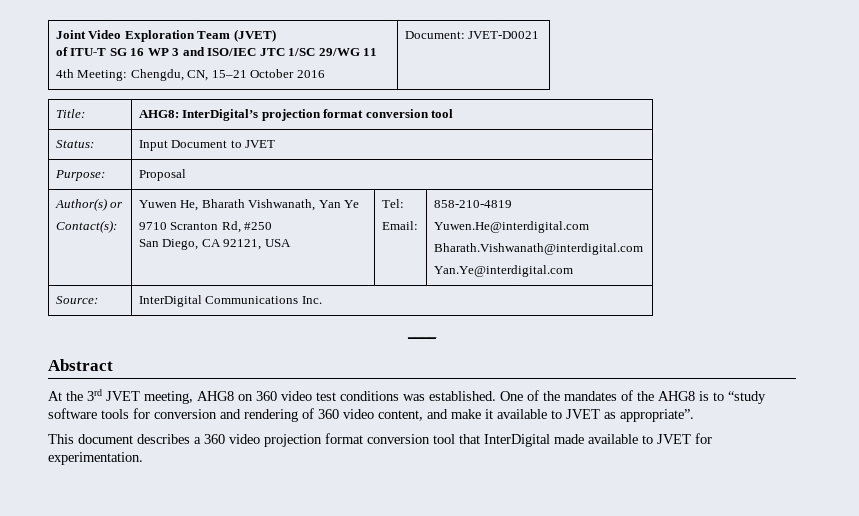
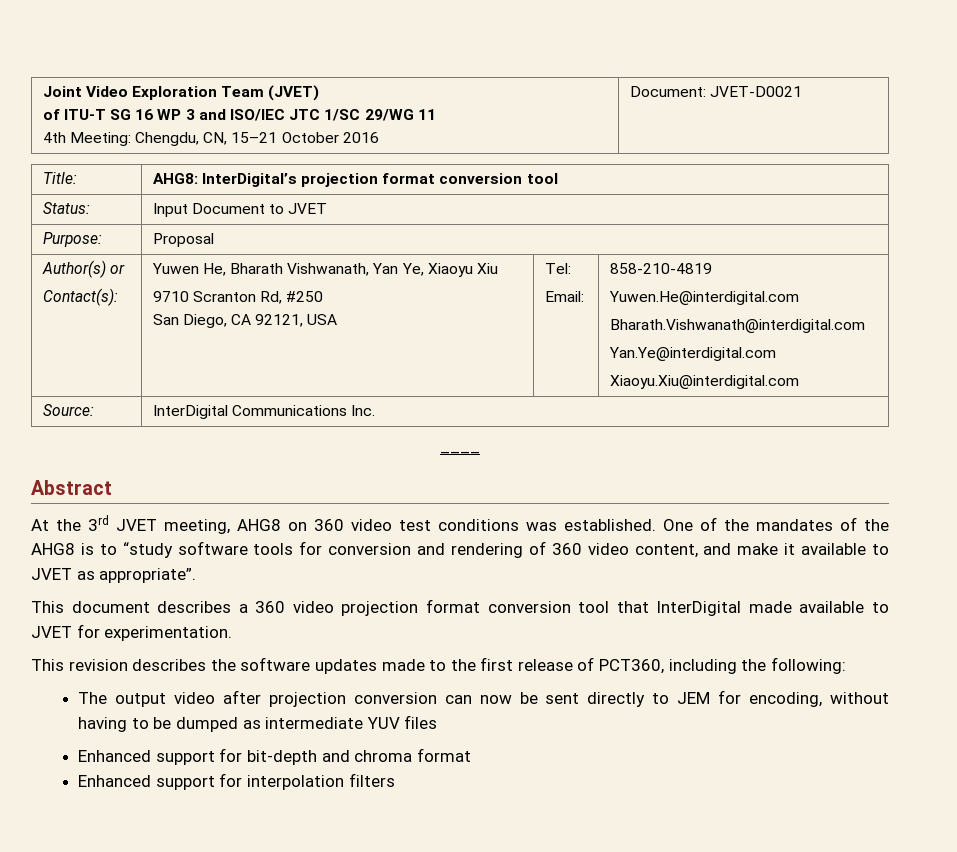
[344,200,360,208] Ye -> [401,263,498,277] Ye, Xiaoyu Xiu
(573, 271) none -> [609,375,799,389] // Xiaoyu.Xiu@interdigital.com
(143, 458) none -> [31,657,846,674] [78,690,890,707] [78,715,438,732] [78,748,471,765] [78,773,395,790] // This revision describes the software updates made to the first release of PCT360, including the following: // The output video after projection conversion can now be sent directly to JEM for encoding, without having to be dumped as intermediate YUV files // Enhanced support for bit-depth and chroma format // Enhanced support for interpolation filters

